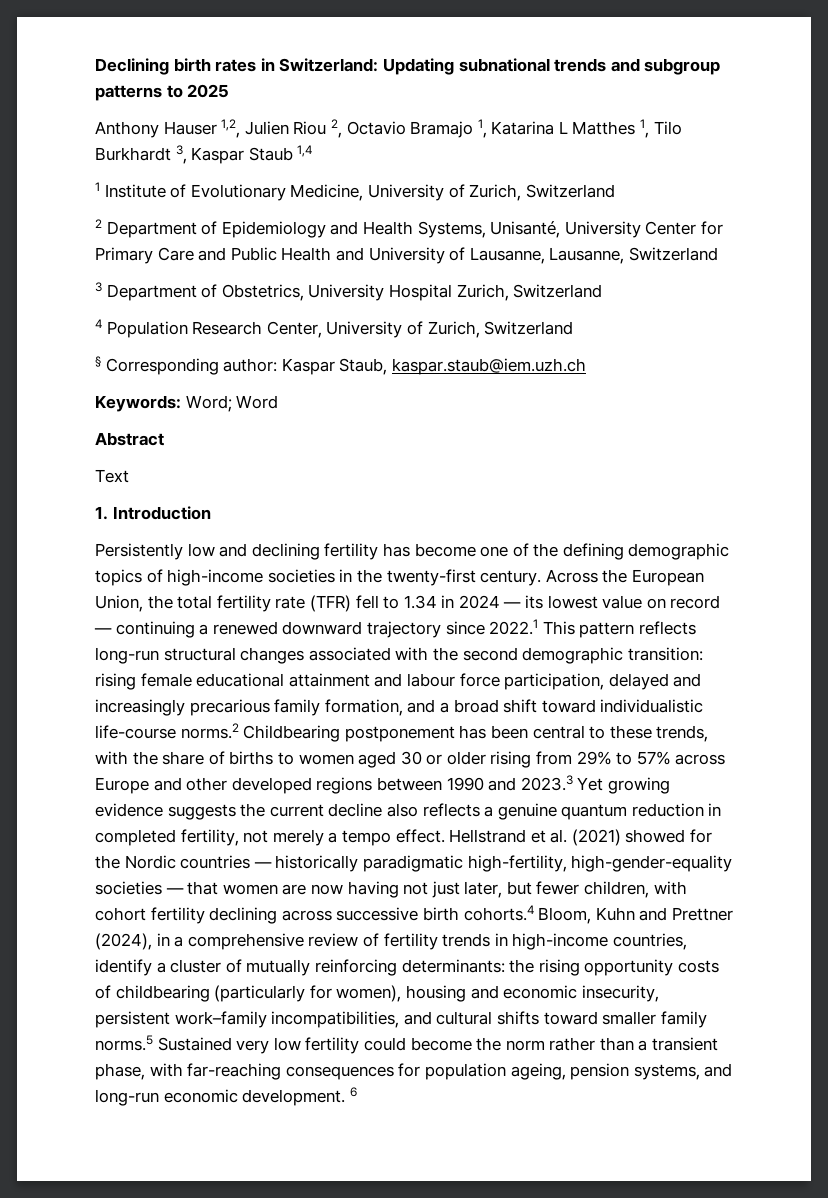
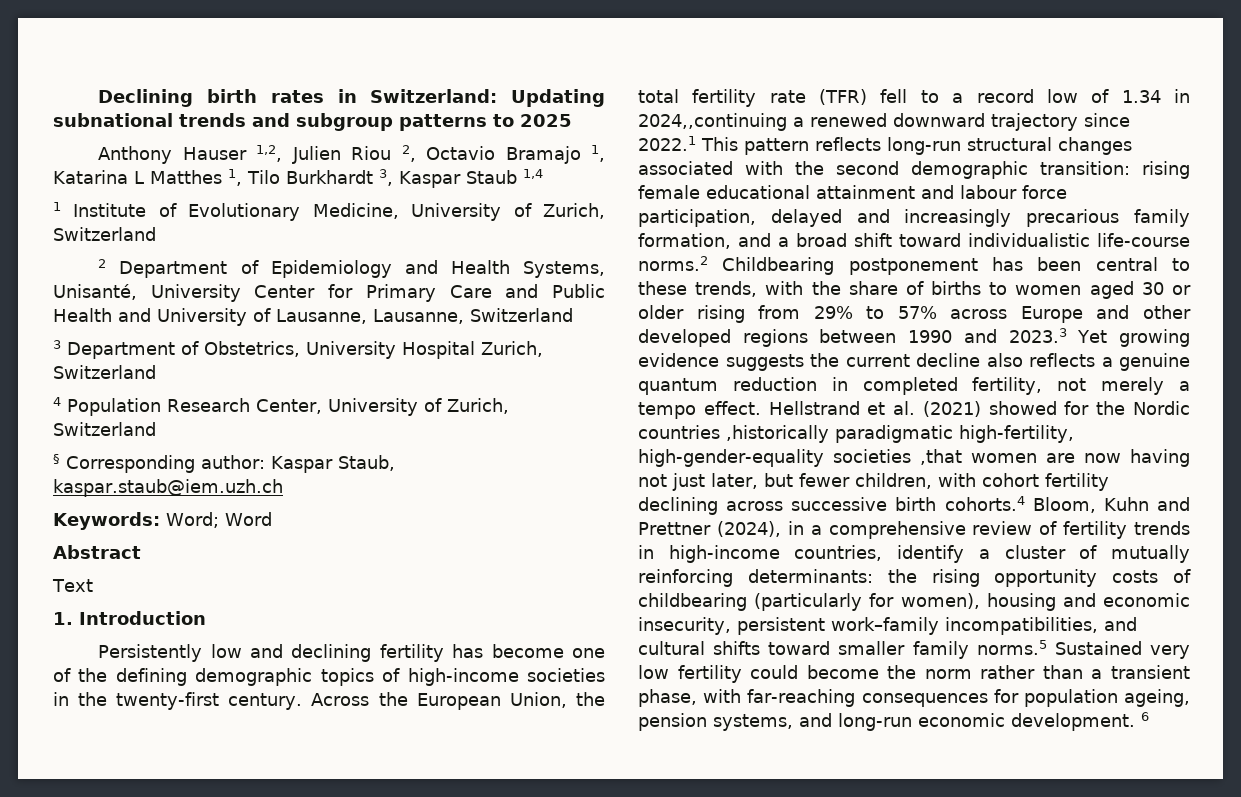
[403,595,721,609] [94,621,195,638] 1.34 in 2024 — its lowest value on record — continuing -> [952,89,1190,103] [638,113,787,131] a record low of 1.34 in 2024,,continuing
[253,855,359,872] — historically -> [726,425,829,443] ,historically
[165,881,219,895] — that -> [919,449,962,465] ,that

